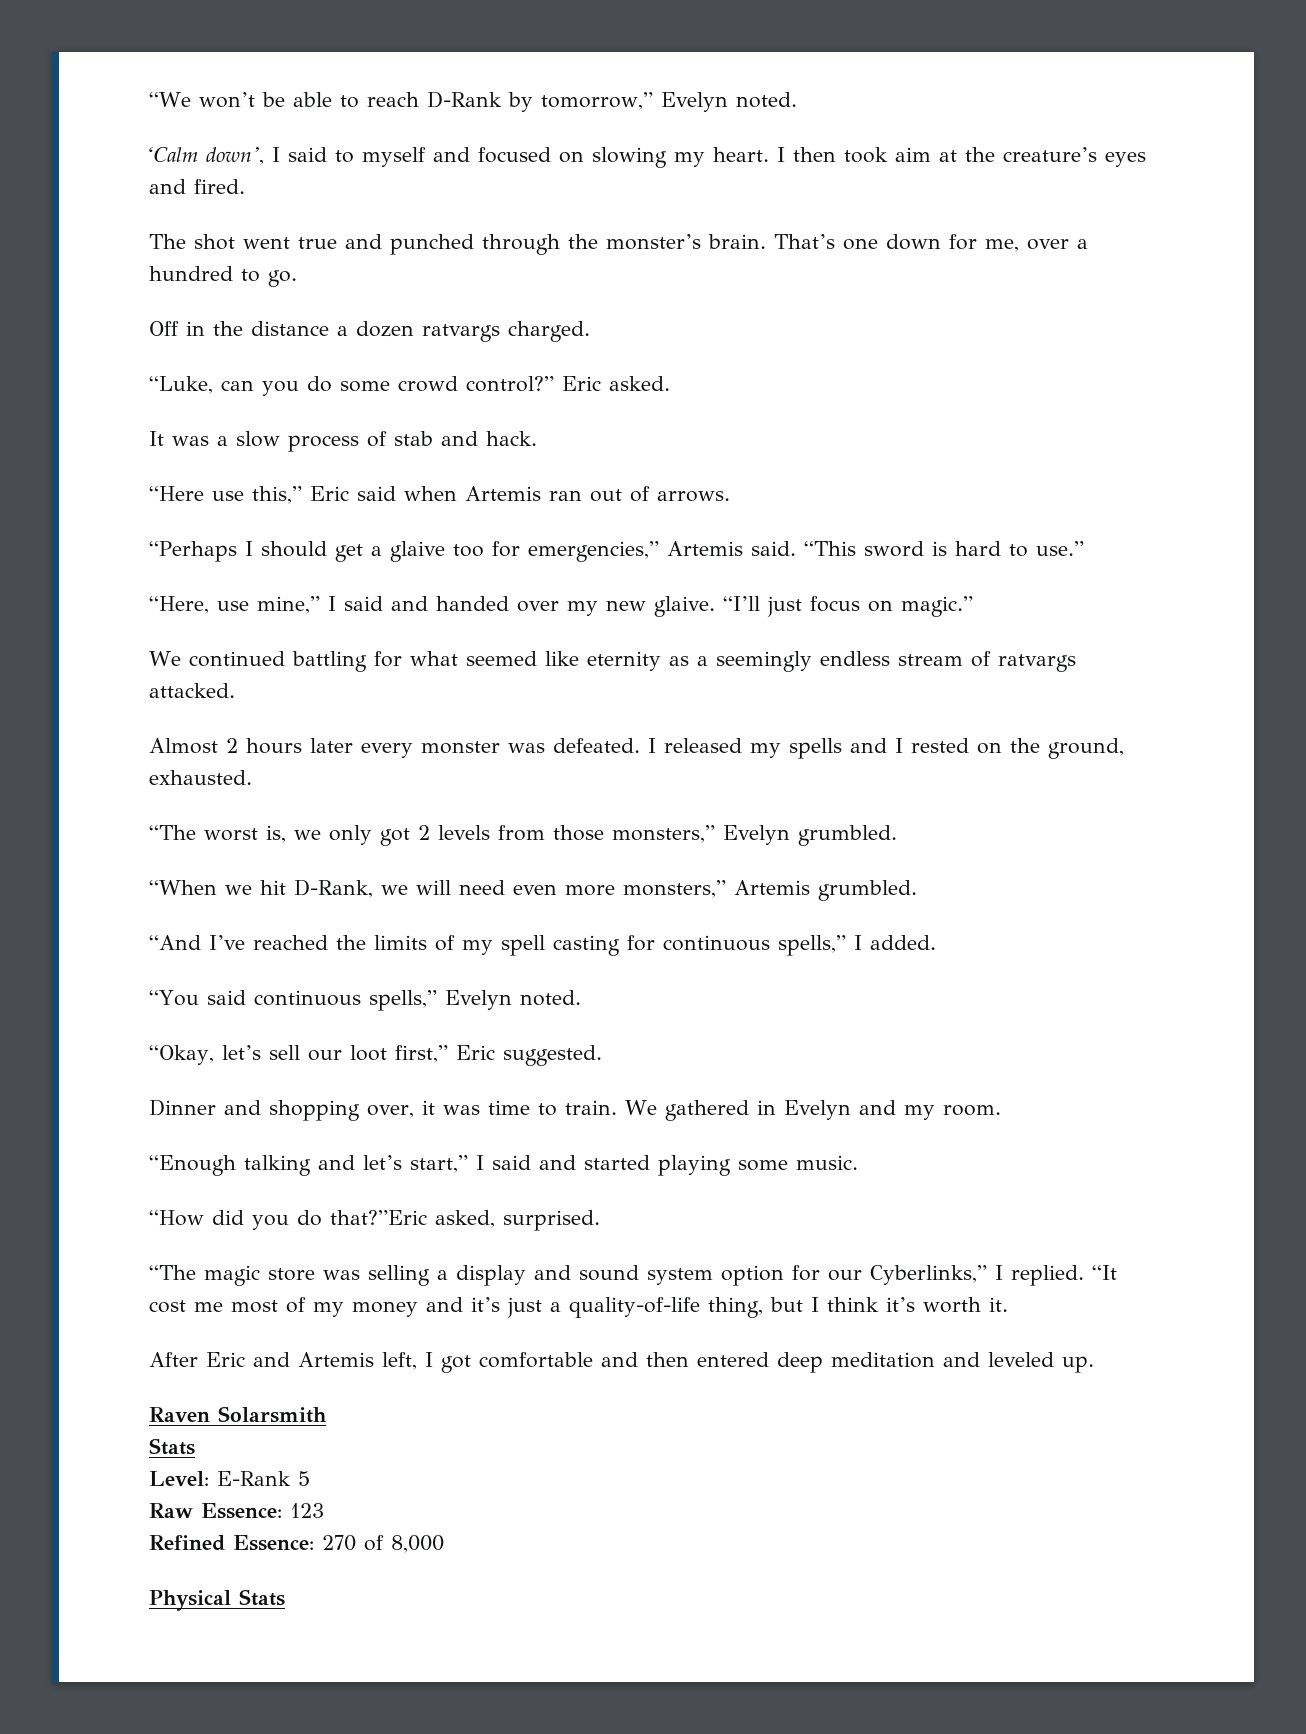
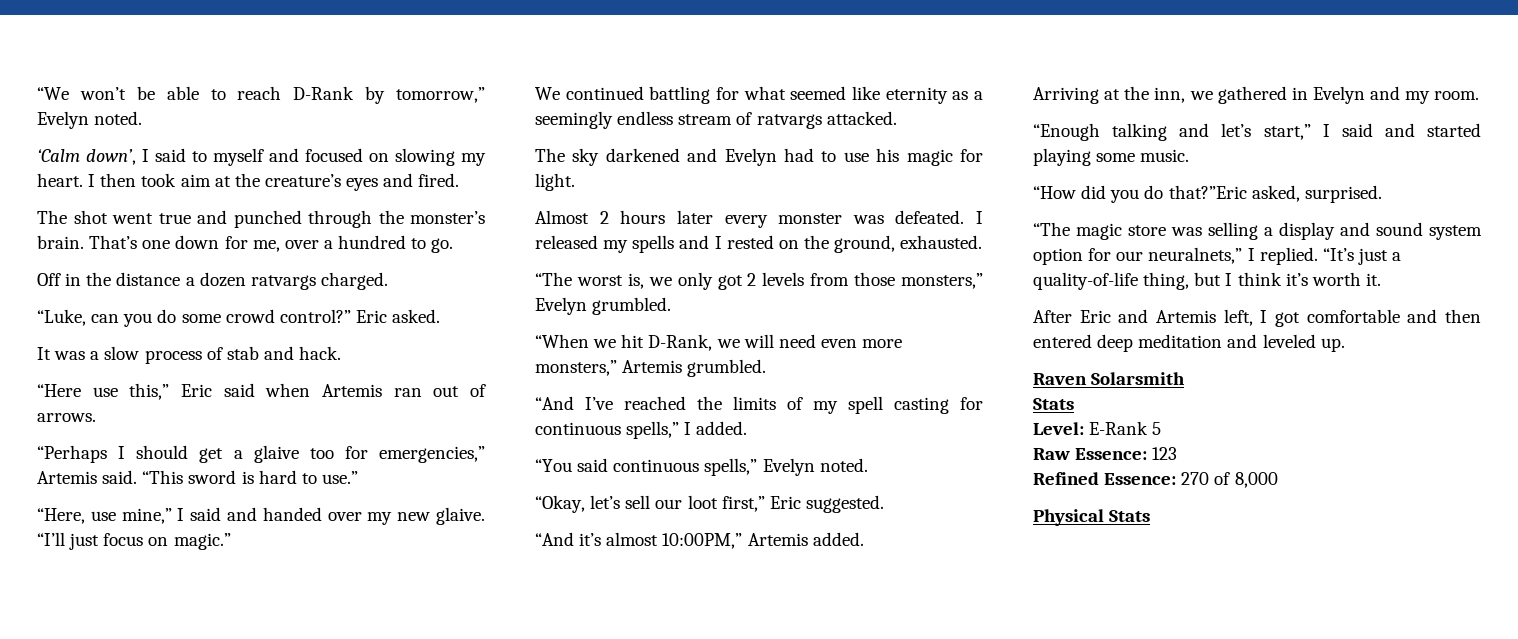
(235, 690) none -> [535,148,983,166] [535,173,575,191] // The sky darkened and Evelyn had to use his magic for light.
[149,1099,657,1121] Dinner and shopping over, it was time to train. We -> [535,532,864,549] [1033,86,1213,104] “And it’s almost 10:00PM,” Artemis added. // Arriving at the inn, we
[870,1265,987,1285] Cyberlinks,” -> [1148,247,1243,264] neuralnets,”
[1092,1265,1117,1280] [149,1297,500,1317] “It cost me most of my money and it’s -> [1322,248,1354,261] “It’s

